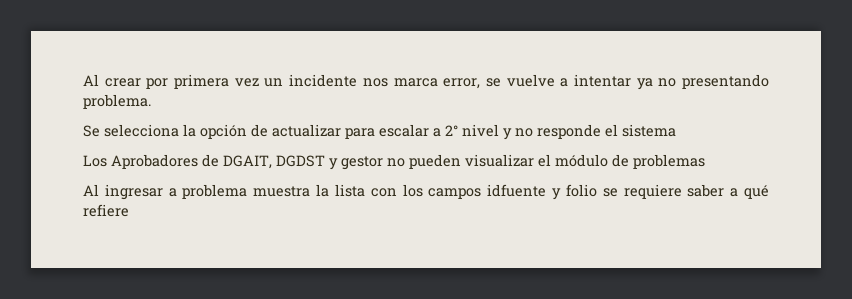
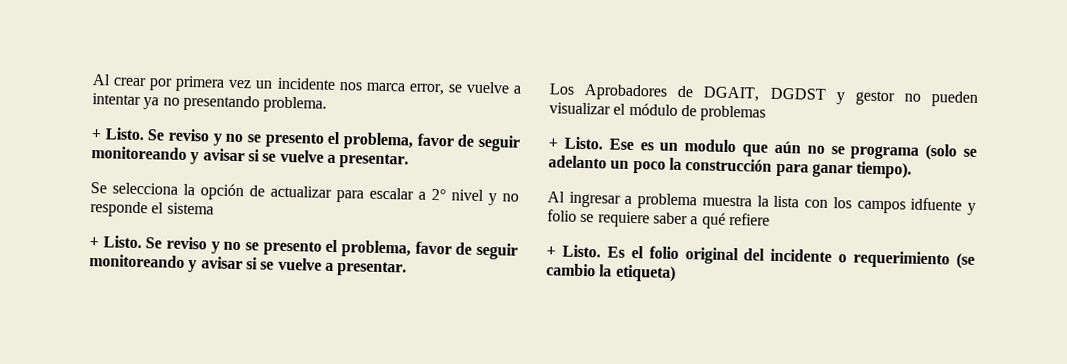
(151, 101) none -> [91,127,520,152] [91,146,410,169] // + Listo. Se reviso y no se presento el problema, favor de seguir monitoreando y avisar si se vuelve a presentar.
(676, 130) none -> [89,235,518,260] [89,254,408,277] // + Listo. Se reviso y no se presento el problema, favor de seguir monitoreando y avisar si se vuelve a presentar.
(705, 161) none -> [548,136,977,161] [548,155,913,179] // + Listo. Ese es un modulo que aún no se programa (solo se adelanto un poco la construcción para ganar tiempo).
(129, 210) none -> [546,244,975,269] [546,263,676,282] // + Listo. Es el folio original del incidente o requerimiento (se cambio la etiqueta)

